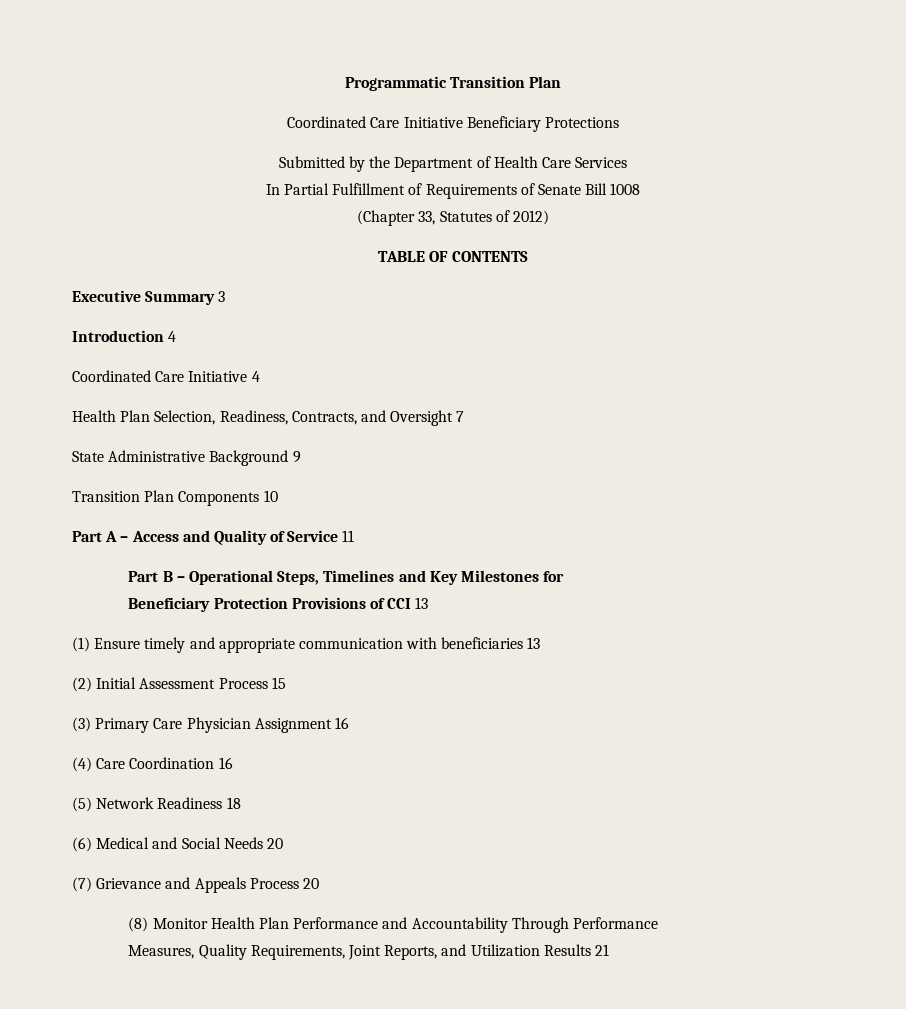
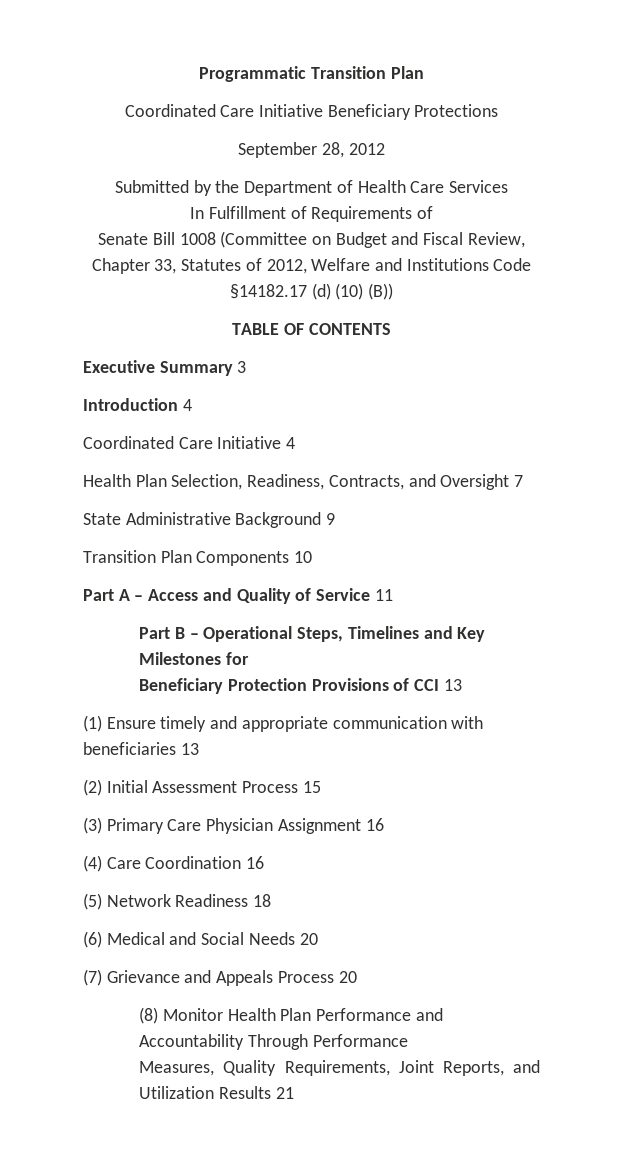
(619, 122) none -> [238,142,385,158] // September 28, 2012
[283,183,329,195] Partial -> (205, 213) none
(535, 189) none -> (433, 212) //
[357,210,549,226] // (Chapter 33, Statutes of 2012) -> [220,231,525,248] [91,258,532,274] [229,283,394,300] (Committee on Budget and Fiscal Review, Chapter 33, Statutes of 2012, Welfare and Institutions Code §14182.17 (d) (10) (B))

